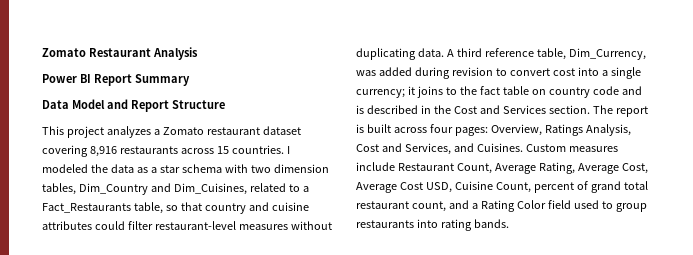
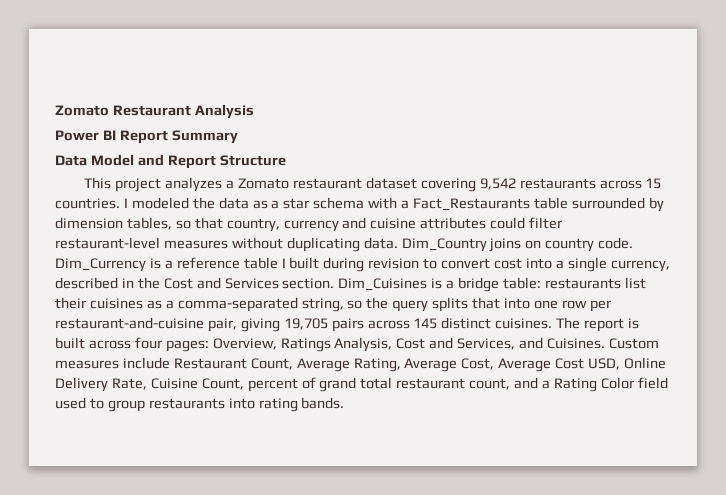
[89,146,117,157] 8,916 -> [479,178,516,190] 9,542
[250,164,329,173] [42,183,309,195] [42,202,246,214] two dimension tables, Dim_Country and Dim_Cuisines, related to a Fact_Restaurants table, so that country -> [401,197,664,212] [55,217,339,232] a Fact_Restaurants table surrounded by dimension tables, so that country, currency
[446,48,646,60] [356,67,412,76] A third reference table, Dim_Currency, was added -> [401,237,634,252] [55,257,320,272] Dim_Country joins on country code. Dim_Currency is a reference table I built
[356,86,642,98] [356,105,364,114] currency; it joins to the fact table on country code and is -> [610,260,670,272] currency,
(590, 109) none -> [338,277,646,292] [55,297,611,312] [55,317,553,332] Dim_Cuisines is a bridge table: restaurants list their cuisines as a comma-separated string, so the query splits that into one row per restaurant-and-cuisine pair, giving 19,705 pairs across 145 distinct cuisines.
(452, 187) none -> [624,357,667,369] [55,377,147,392] Online Delivery Rate,

